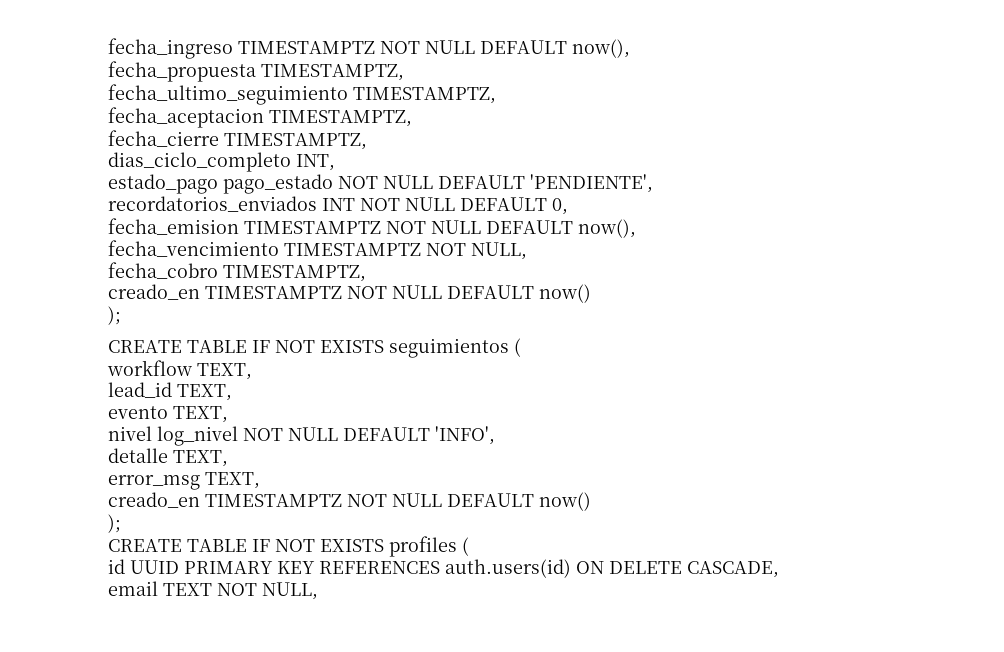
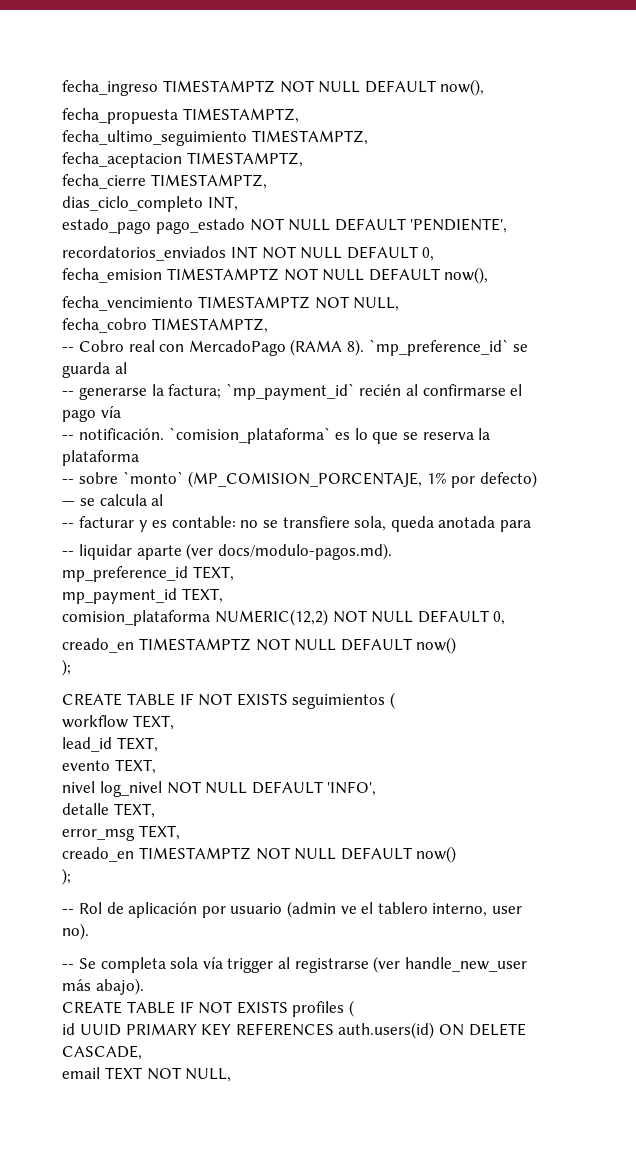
(366, 273) none -> [62,339,529,356] [62,362,127,378] [62,383,523,400] [62,405,121,422] [62,427,491,444] [62,450,140,466] [62,471,537,488] [62,494,164,506] [62,516,531,532] [62,543,392,560] [62,566,234,582] [62,588,223,604] [62,609,506,626] // -- Cobro real con MercadoPago (RAMA 8). `mp_preference_id` se guarda al // -- generarse la factura; `mp_payment_id` recién al confirmarse el pago vía // -- notificación. `comision_plataforma` es lo que se reserva la plataforma // -- sobre `monto` (MP_COMISION_PORCENTAJE, 1% por defecto) — se calcula al // -- facturar y es contable: no se transfiere sola, queda anotada para // -- liquidar aparte (ver docs/modulo-pagos.md). // mp_preference_id TEXT, // mp_payment_id TEXT, // comision_plataforma NUMERIC(12,2) NOT NULL DEFAULT 0,
(121, 523) none -> [62,901,522,918] [62,923,90,940] [62,956,527,973] [62,978,144,995] // -- Rol de aplicación por usuario (admin ve el tablero interno, user no). // -- Se completa sola vía trigger al registrarse (ver handle_new_user más abajo).

